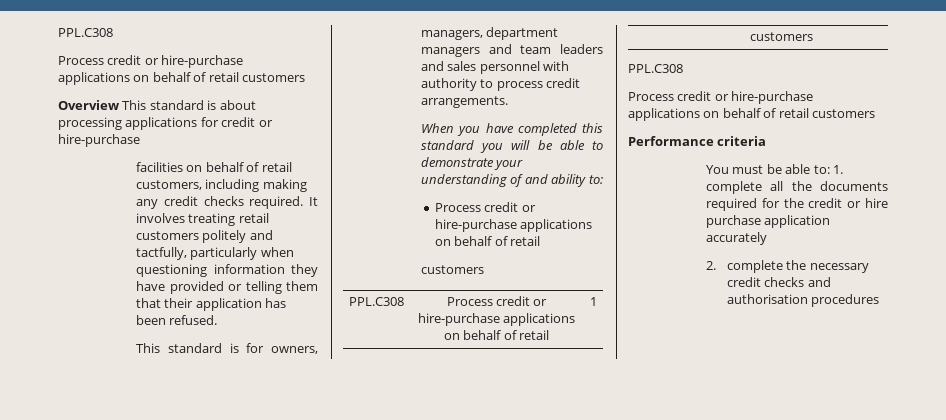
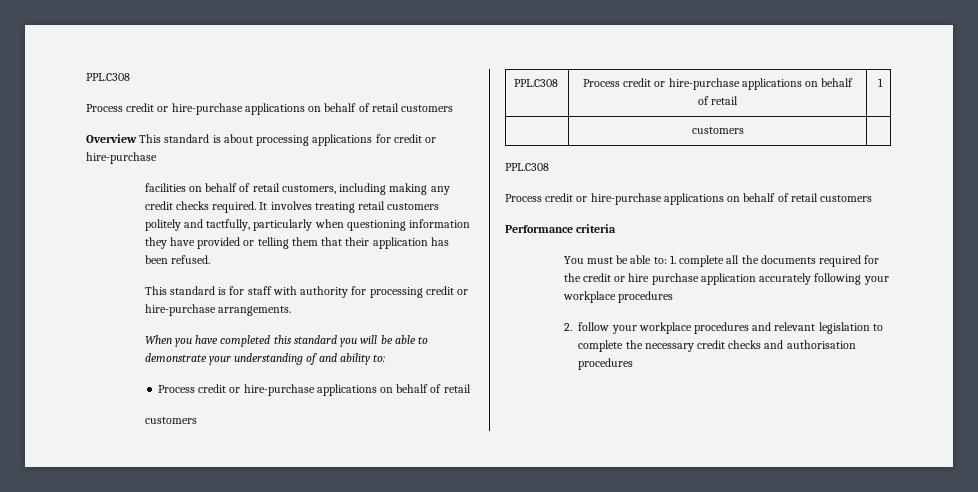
[271,346,318,354] [421,27,559,40] [421,44,603,57] [421,61,570,74] [421,78,581,91] owners, managers, department managers and team leaders and sales personnel with authority to process credit -> [247,286,469,298] [144,304,216,316] staff with authority for processing credit or hire-purchase
[706,261,716,270] // 2. -> [814,273,889,285] [562,291,673,303] [563,322,883,334] following your workplace procedures // 2. follow your workplace procedures and relevant legislation to

